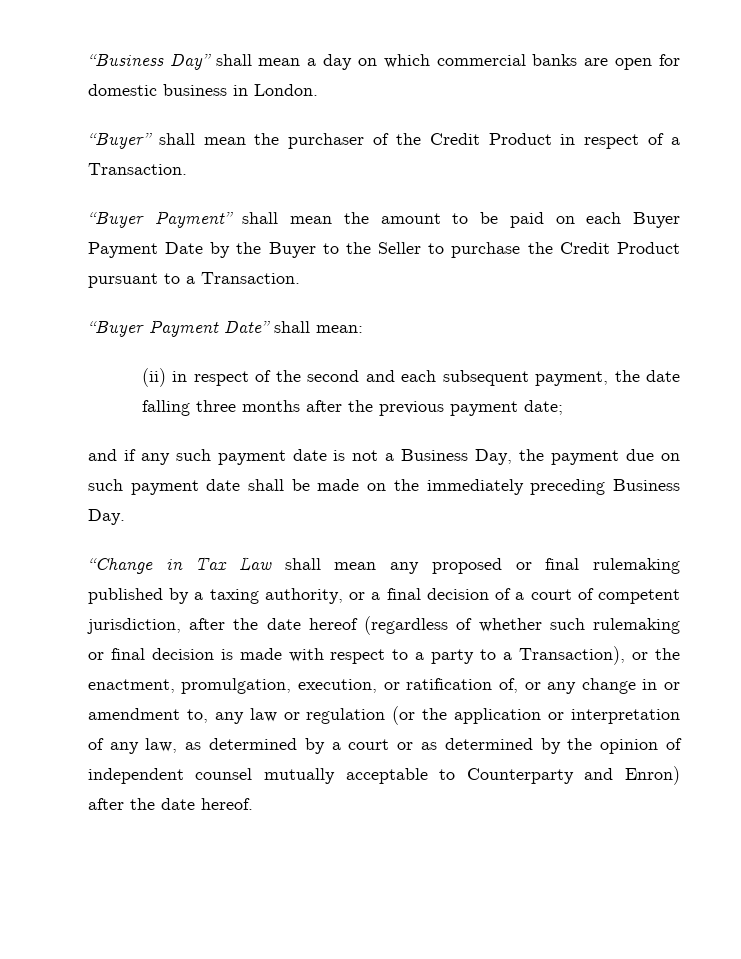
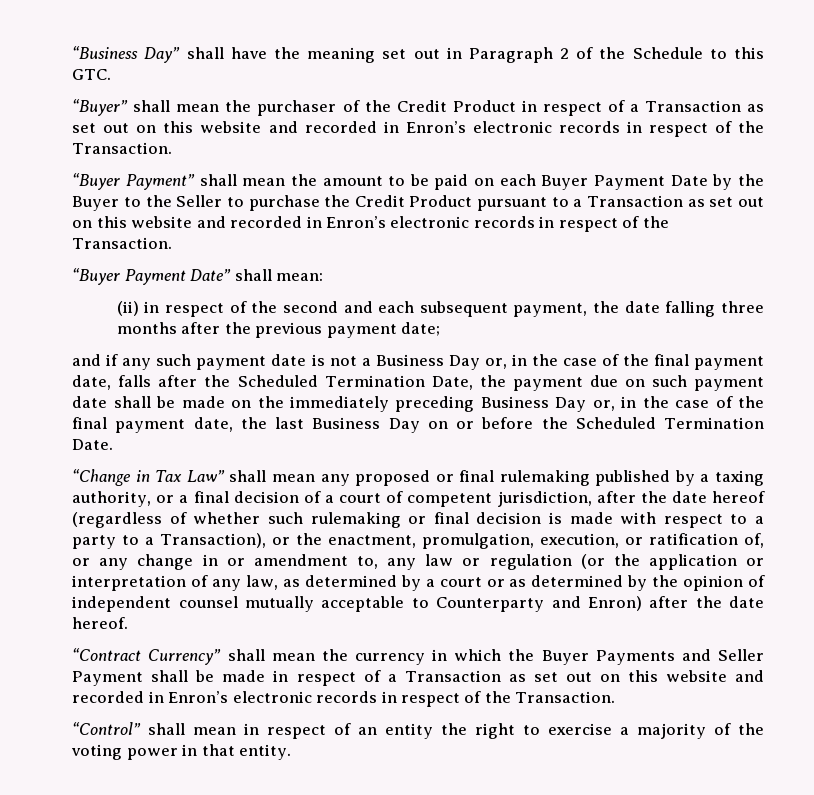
[258,54,681,70] [87,84,318,96] mean a day on which commercial banks are open for domestic business in London. -> [230,47,764,63] [72,69,112,80] have the meaning set out in Paragraph 2 of the Schedule to this GTC.
(681, 141) none -> [644,100,764,112] [72,121,764,137] Transaction as set out on this website and recorded in Enron’s electronic records in respect of the
(195, 280) none -> [587,195,764,207] [72,216,669,232] Transaction as set out on this website and recorded in Enron’s electronic records in respect of the
[475,449,513,465] Day, -> [448,354,765,370] [72,375,473,390] Day or, in the case of the final payment date, falls after the Scheduled Termination Date,
[87,509,125,525] Day. -> [555,396,764,412] [72,417,765,433] [72,439,114,450] Day or, in the case of the final payment date, the last Business Day on or before the Scheduled Termination Date.
[238,557,272,571] Law -> [186,470,225,482] Law”
(253, 804) none -> [72,648,764,665] [72,670,765,686] [72,691,616,707] [72,722,765,739] [71,744,292,760] // “Contract Currency” shall mean the currency in which the Buyer Payments and Seller Payment shall be made in respect of a Transaction as set out on this website and recorded in Enron’s electronic records in respect of the Transaction. // “Control” shall mean in respect of an entity the right to exercise a majority of the voting power in that entity.

